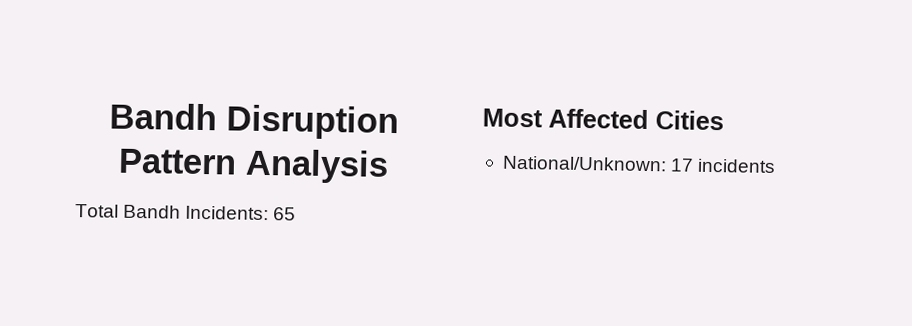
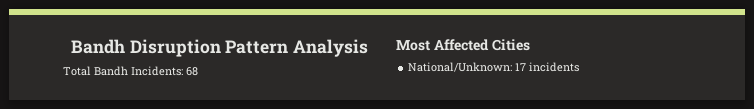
[273,207,297,221] 65 -> [186,67,198,76] 68

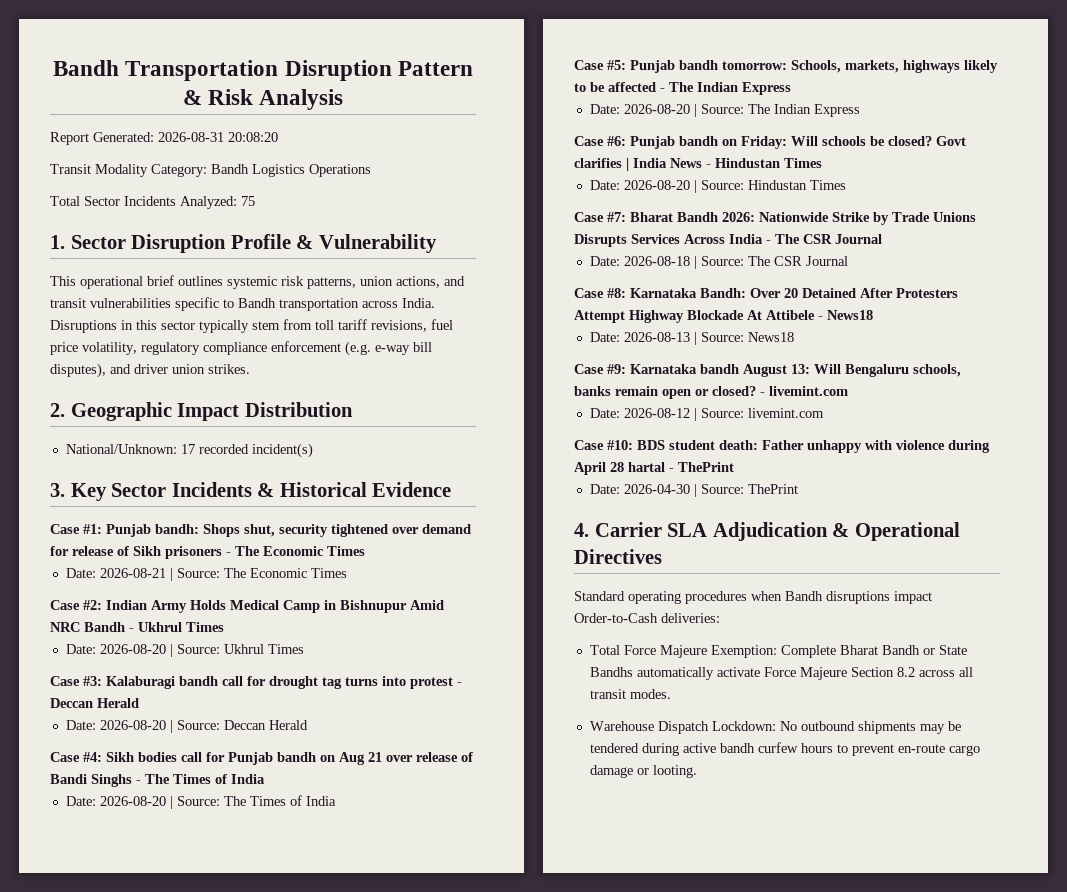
[70,39,125,54] Bandh -> [53,60,279,81] Bandh Transportation
(289, 47) none -> [182,89,253,105] & Risk
[63,66,198,76] [396,39,530,51] [408,62,580,72] Total Bandh Incidents: 68 // Most Affected Cities // National/Unknown: 17 incidents -> [50,132,278,145] [50,164,371,177] [50,196,255,209] [50,234,437,253] [50,275,465,289] [50,297,435,311] [50,319,453,333] [50,341,432,356] [50,363,250,378] [50,402,353,421] [65,443,313,458] [50,482,452,501] [50,524,471,537] [50,546,365,559] [65,568,347,581] [50,600,444,613] [50,622,224,632] [65,644,304,657] [50,676,462,689] [50,698,139,708] [65,720,308,733] [50,752,473,765] [50,774,265,787] [65,795,336,809] [574,60,998,73] [574,82,791,95] [589,104,860,117] [574,136,966,149] [574,158,822,171] [589,180,846,193] [574,212,976,225] [574,234,882,247] [589,256,848,269] [574,288,958,298] [574,310,873,323] [589,332,794,345] [574,364,961,377] [574,386,848,399] [589,408,824,421] [574,440,990,453] [574,462,734,475] [589,484,798,497] [574,522,960,541] [574,549,662,564] [574,591,932,604] [574,613,720,623] [589,645,967,658] [589,667,973,680] [589,689,671,699] [589,721,961,734] [589,742,980,756] [589,765,697,778] Report Generated: 2026-08-31 20:08:20 // Transit Modality Category: Bandh Logistics Operations // Total Sector Incidents Analyzed: 75 // 1. Sector Disruption Profile & Vulnerability // This operational brief outlines systemic risk patterns, union actions, and transit vulnerabilities specific to Bandh transportation across India. Disruptions in this sector typically stem from toll tariff revisions, fuel price volatility, regulatory compliance enforcement (e.g. e-way bill disputes), and driver union strikes. // 2. Geographic Impact Distribution // National/Unknown: 17 recorded incident(s) // 3. Key Sector Incidents & Historical Evidence // Case #1: Punjab bandh: Shops shut, security tightened over demand for release of Sikh prisoners - The Economic Times // Date: 2026-08-21 | Source: The Economic Times // Case #2: Indian Army Holds Medical Camp in Bishnupur Amid NRC Bandh - Ukhrul Times // Date: 2026-08-20 | Source: Ukhrul Times // Case #3: Kalaburagi bandh call for drought tag turns into protest - Deccan Herald // Date: 2026-08-20 | Source: Deccan Herald // Case #4: Sikh bodies call for Punjab bandh on Aug 21 over release of Bandi Singhs - The Times of India // Date: 2026-08-20 | Source: The Times of India // Case #5: Punjab bandh tomorrow: Schools, markets, highways likely to be affected - The Indian Express // Date: 2026-08-20 | Source: The Indian Express // Case #6: Punjab bandh on Friday: Will schools be closed? Govt clarifies | India News - Hindustan Times // Date: 2026-08-20 | Source: Hindustan Times // Case #7: Bharat Bandh 2026: Nationwide Strike by Trade Unions Disrupts Services Across India - The CSR Journal // Date: 2026-08-18 | Source: The CSR Journal // Case #8: Karnataka Bandh: Over 20 Detained After Protesters Attempt Highway Blockade At Attibele - News18 // Date: 2026-08-13 | Source: News18 // Case #9: Karnataka bandh August 13: Will Bengaluru schools, banks remain open or closed? - livemint.com // Date: 2026-08-12 | Source: livemint.com // Case #10: BDS student death: Father unhappy with violence during April 28 hartal - ThePrint // Date: 2026-04-30 | Source: ThePrint // 4. Carrier SLA Adjudication & Operational Directives // Standard operating procedures when Bandh disruptions impact Order-to-Cash deliveries: // Total Force Majeure Exemption: Complete Bharat Bandh or State Bandhs automatically activate Force Majeure Section 8.2 across all transit modes. // Warehouse Dispatch Lockdown: No outbound shipments may be tendered during active bandh curfew hours to prevent en-route cargo damage or looting.

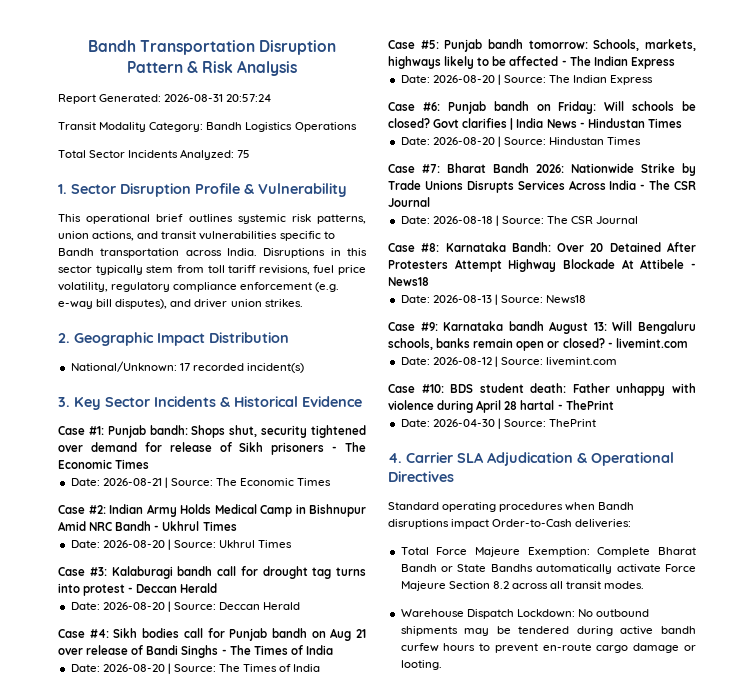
[228,132,278,142] 20:08:20 -> [226,94,272,102] 20:57:24

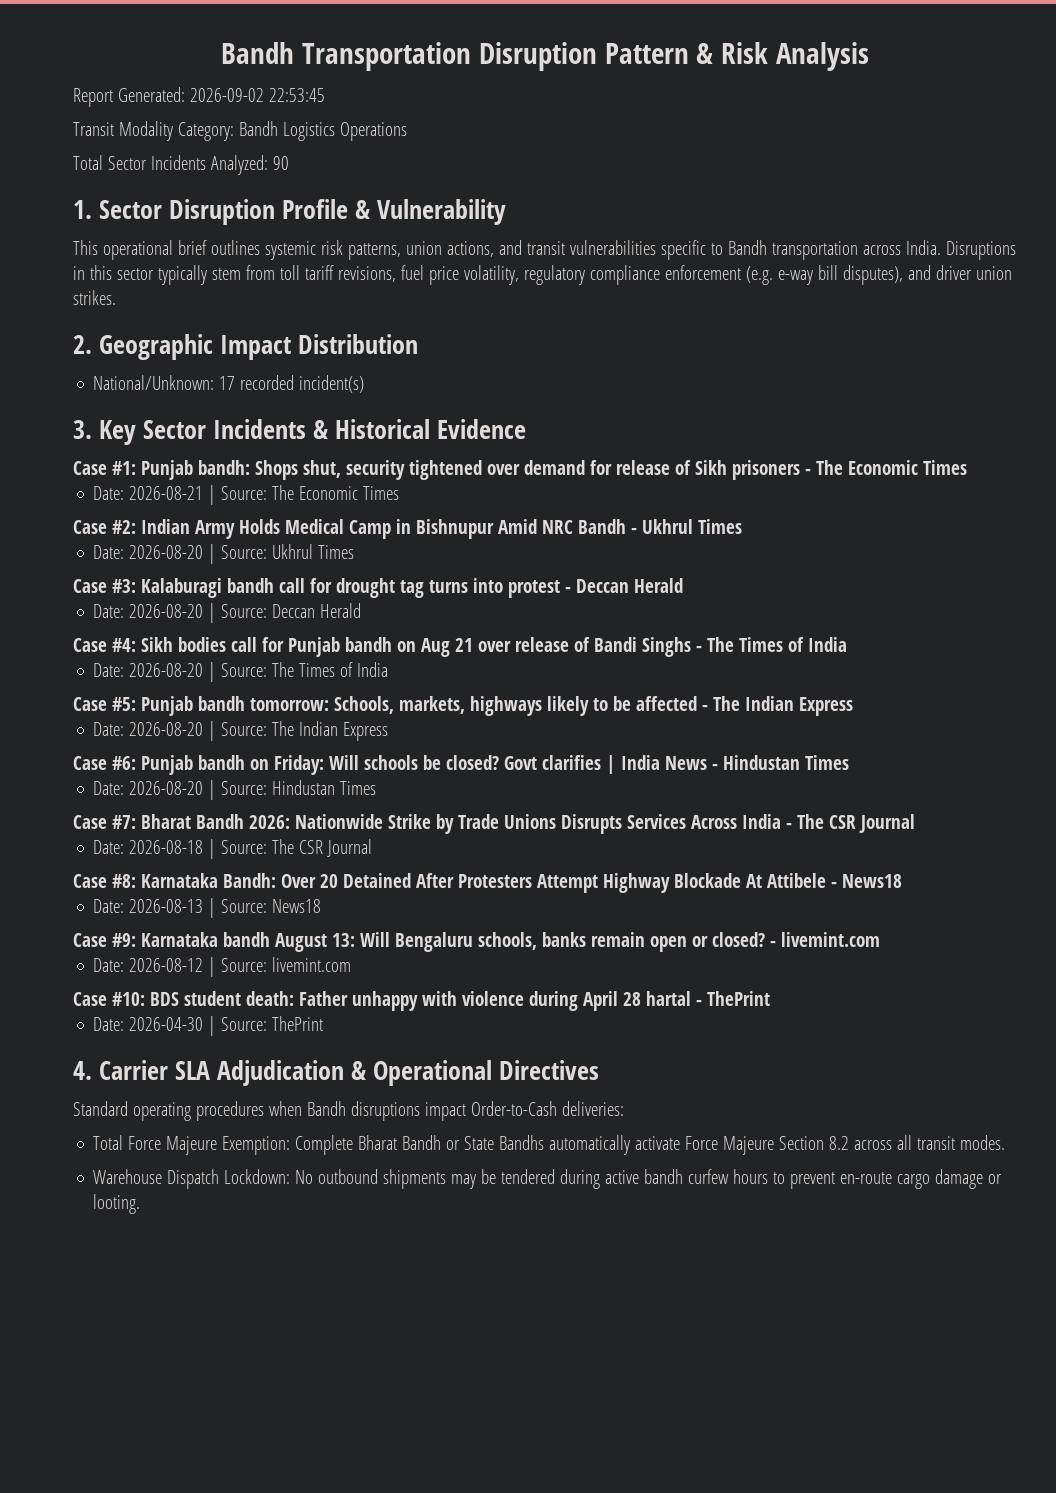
[164,94,272,102] 2026-08-31 20:57:24 -> [189,88,325,102] 2026-09-02 22:53:45
[237,150,251,158] 75 -> [272,156,289,170] 90

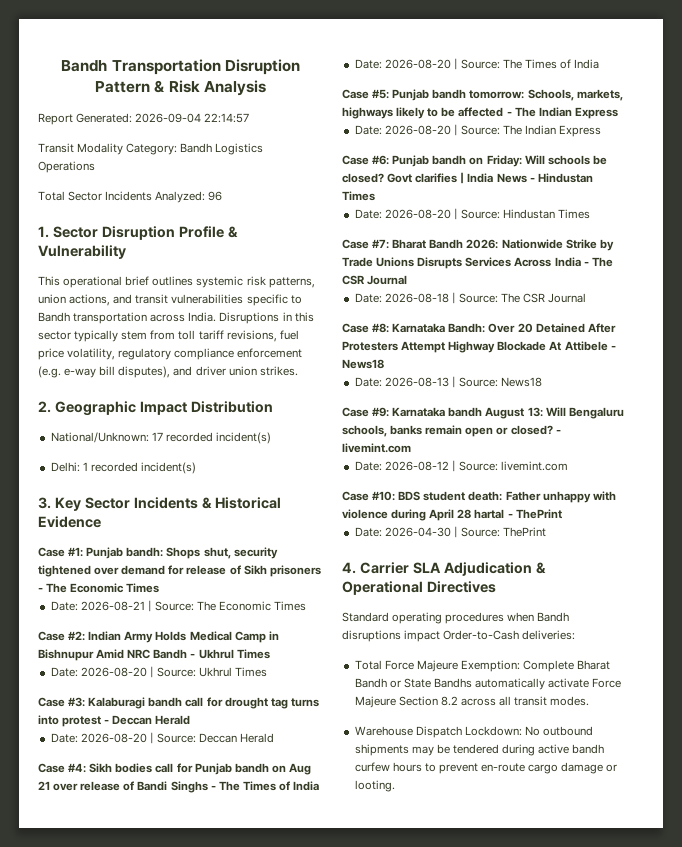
[189,88,325,102] 2026-09-02 22:53:45 -> [135,113,250,123] 2026-09-04 22:14:57
[272,156,289,170] 90 -> [208,191,223,201] 96
(365, 384) none -> [50,462,196,474] // Delhi: 1 recorded incident(s)

